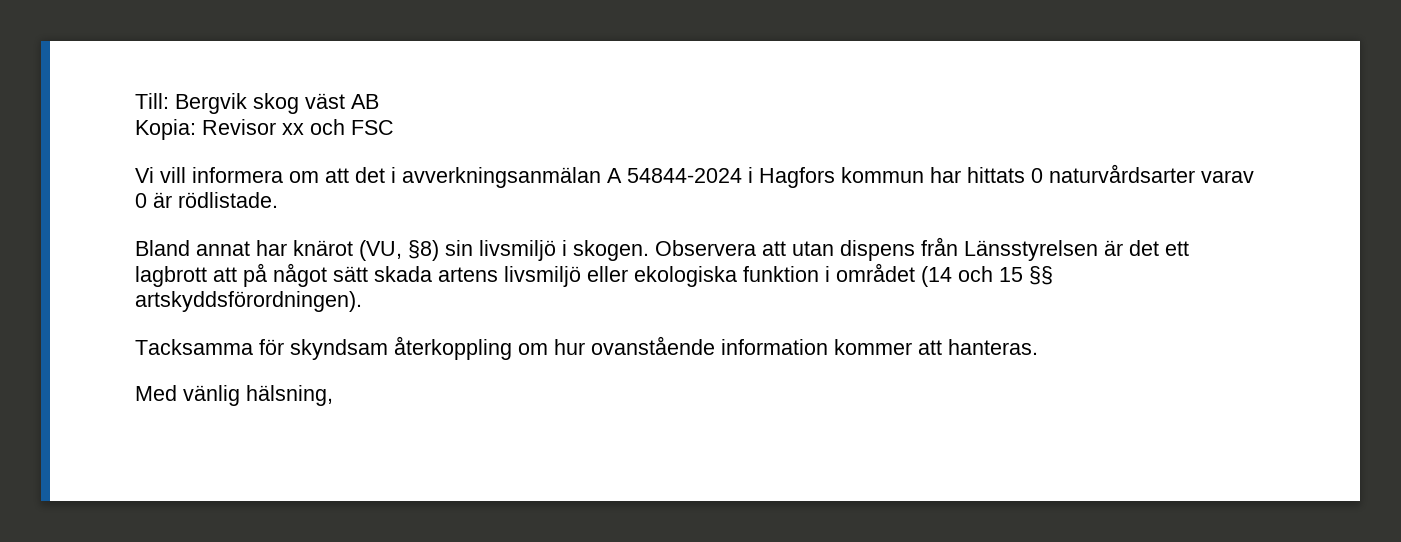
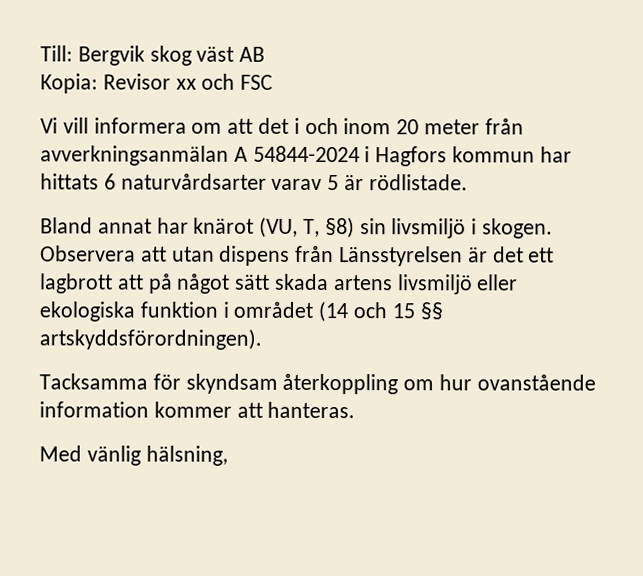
(396, 175) none -> [304,117,524,135] och inom 20 meter från
[1031,168,1043,183] 0 -> [103,173,116,190] 6
[135,193,147,208] 0 -> [327,175,340,191] 5
(402, 250) none -> [303,218,321,237] T,

